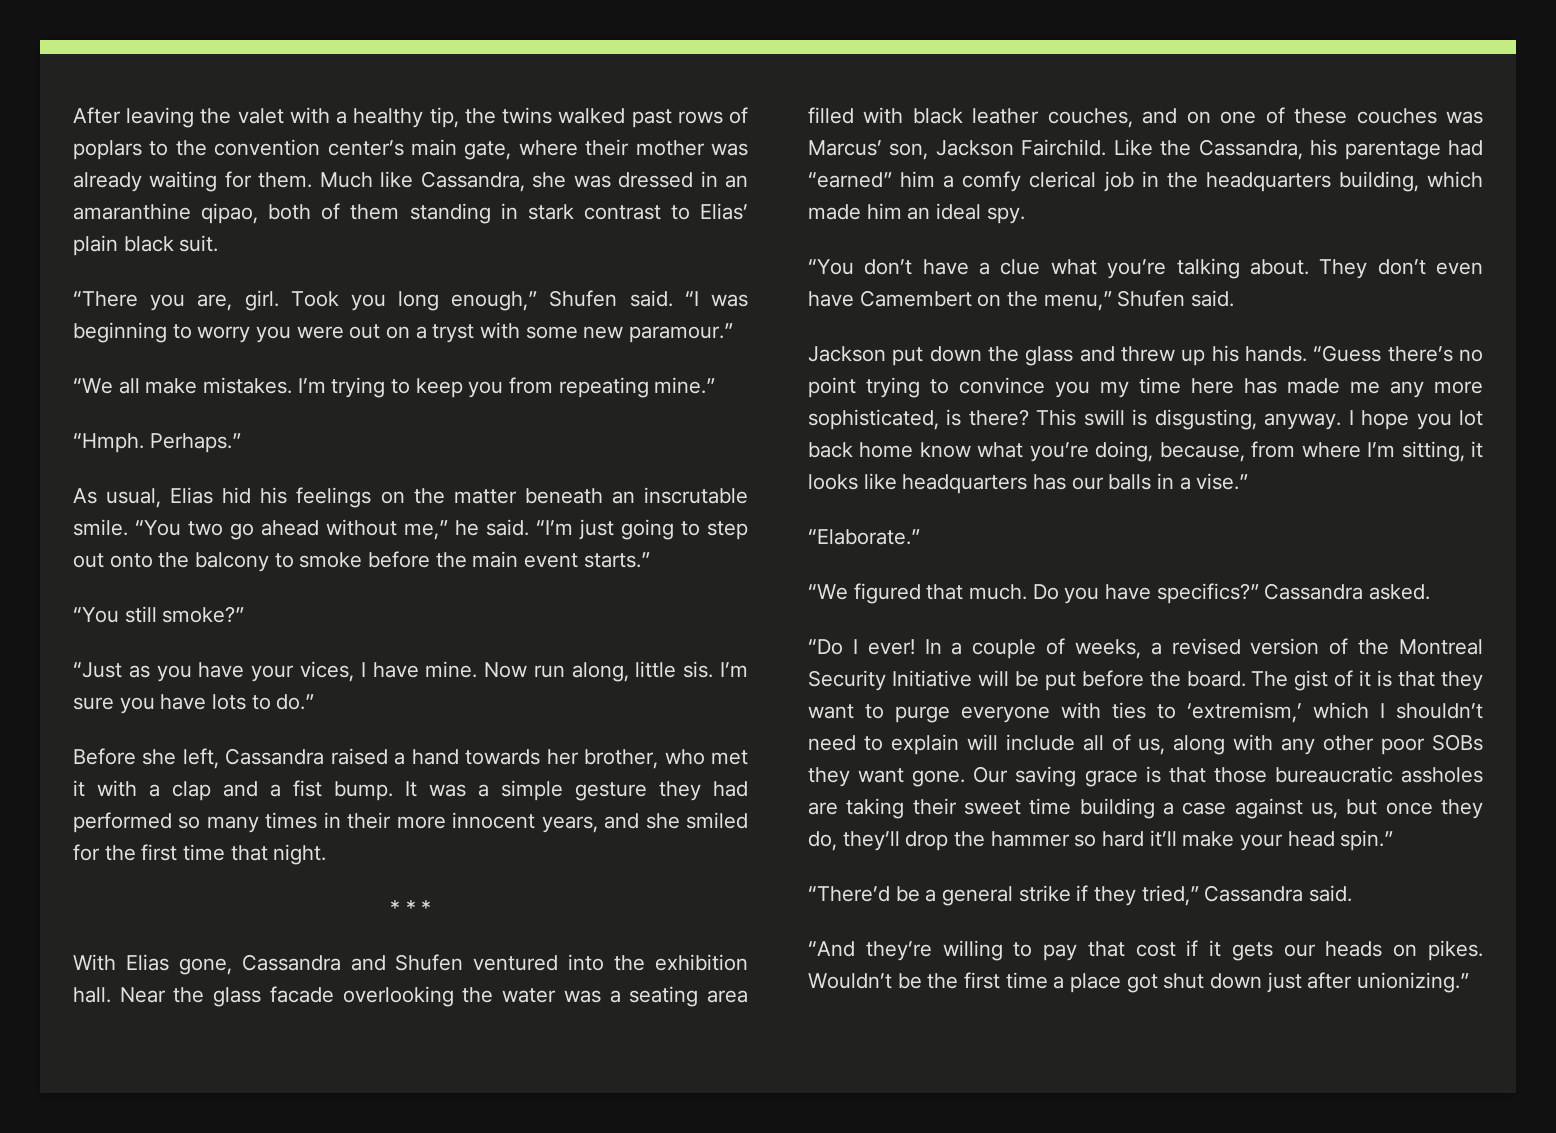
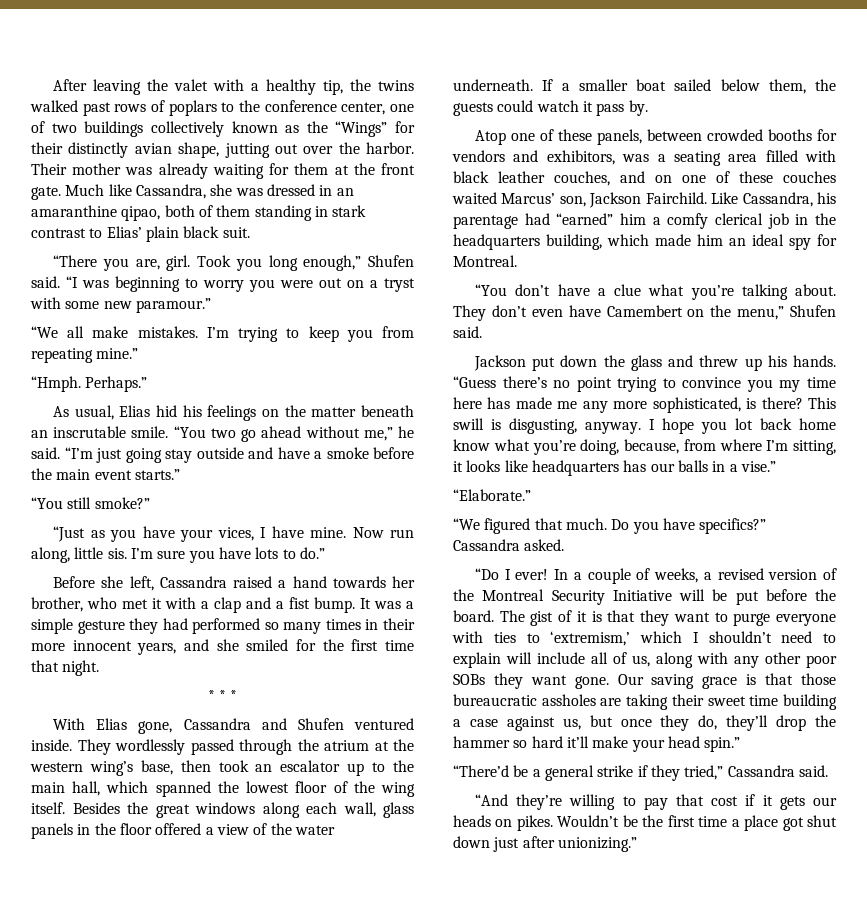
[214,139,630,160] convention center’s main gate, where their -> [264,100,414,115] [31,121,415,137] [31,142,414,158] [31,163,67,175] conference center, one of two buildings collectively known as the “Wings” for their distinctly avian shape, jutting out over the harbor. Their
[258,172,313,188] them. -> [294,163,416,175] [31,186,61,200] them at the front gate.
[681,521,748,540] [73,552,294,572] to step out onto the balcony to -> [165,447,322,463] stay outside and have a
[568,954,749,971] [73,986,557,1007] into the exhibition hall. Near the glass facade overlooking the water -> [31,739,414,755] [30,760,415,776] [31,781,416,797] [31,802,414,818] [31,823,335,839] [453,79,836,94] [453,100,648,116] [475,129,837,145] [452,150,615,165] inside. They wordlessly passed through the atrium at the western wing’s base, then took an escalator up to the main hall, which spanned the lowest floor of the wing itself. Besides the great windows along each wall, glass panels in the floor offered a view of the water underneath. If a smaller boat sailed below them, the guests could watch it pass by. // Atop one of these panels, between crowded booths for vendors and exhibitors,
[1446,111,1483,124] was -> [452,192,497,204] waited
[1160,140,1192,156] the -> (739, 198) none
[986,207,1025,224] spy. -> [789,234,837,250] [453,255,517,267] spy for Montreal.

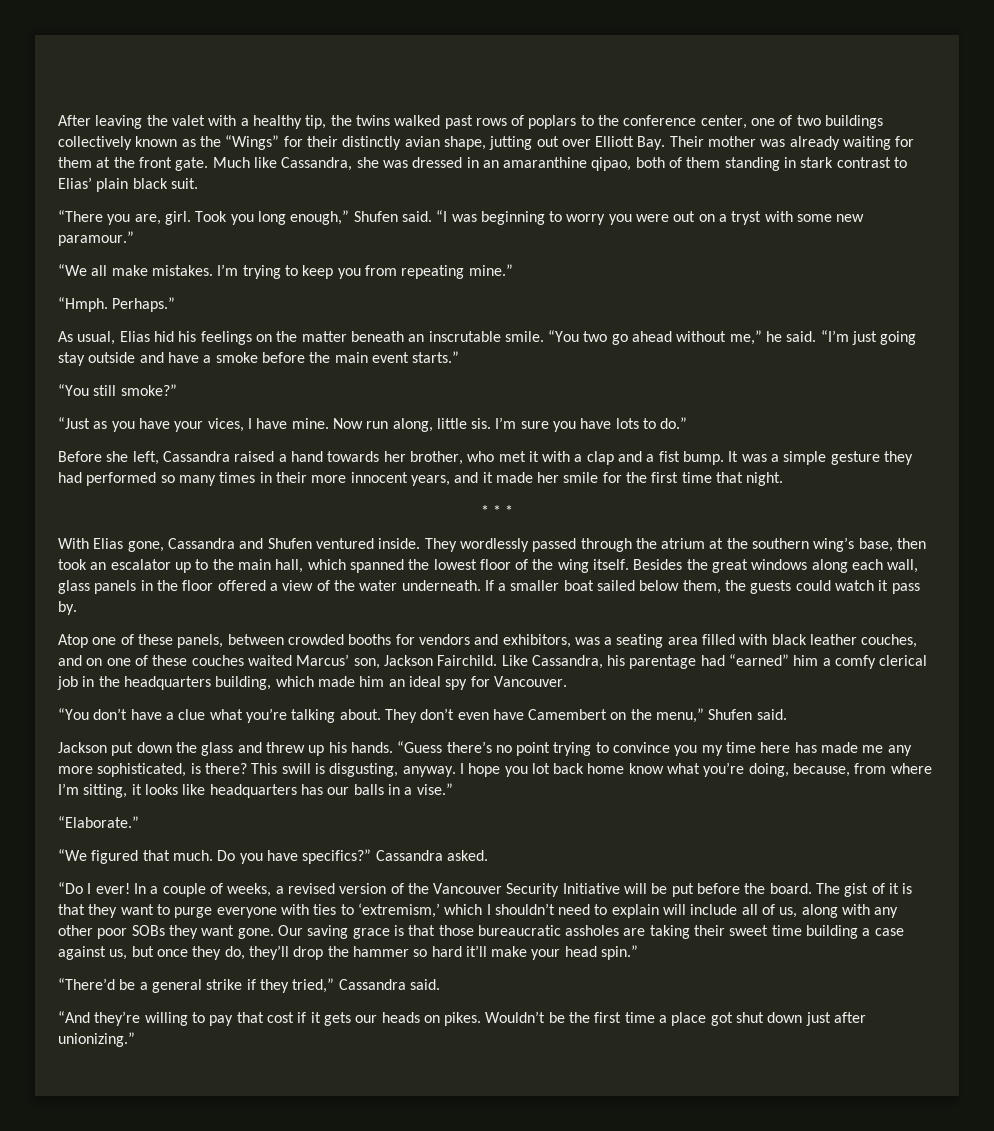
[338,142,414,154] the harbor. -> [595,136,666,150] Elliott Bay.
[216,639,289,651] she smiled -> [482,472,599,483] it made her smile
[30,762,83,772] western -> [752,538,810,549] southern
[453,255,517,267] Montreal. -> [493,676,567,687] Vancouver.
[482,589,545,601] Montreal -> [433,883,503,894] Vancouver

